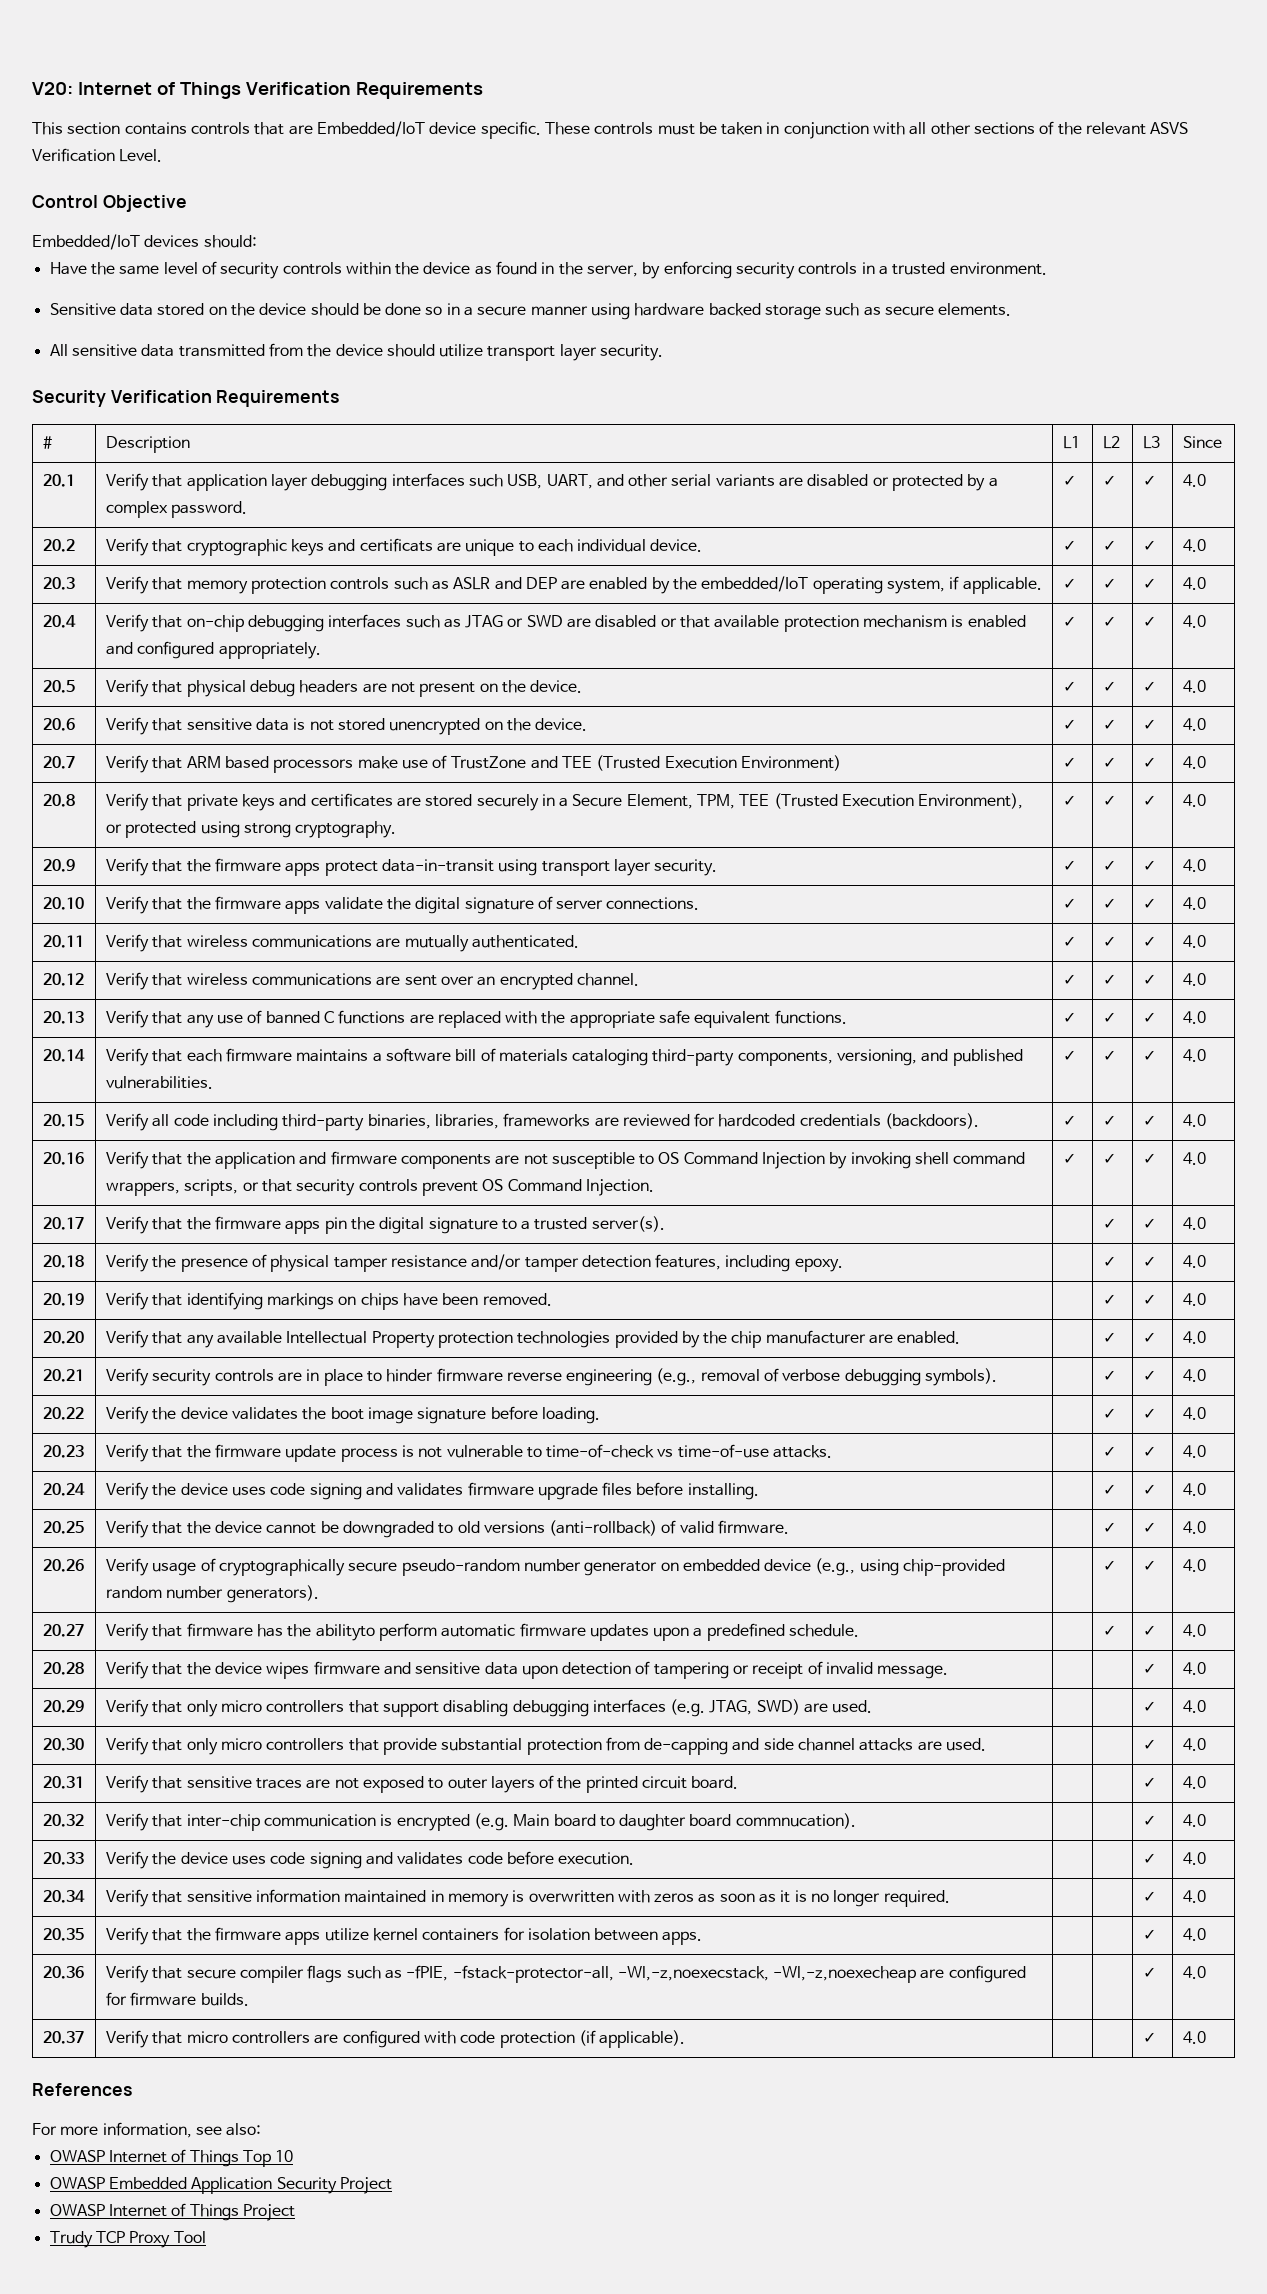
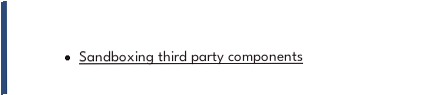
[32,82,483,99] [32,121,1189,139] [32,148,163,162] [32,195,187,212] [32,234,257,250] [49,261,1047,279] [49,303,1012,320] [49,343,664,361] [32,390,340,407] [42,436,52,449] [105,436,190,453] [1062,436,1080,449] [1102,436,1120,449] [1142,436,1160,449] [1182,436,1222,448] [42,474,75,487] [105,473,998,491] [105,501,248,518] [1062,475,1076,486] [1102,475,1116,486] [1142,475,1156,486] [1182,474,1206,487] [42,539,75,552] [105,538,703,556] [1062,540,1076,551] [1102,540,1116,551] [1142,540,1156,551] [1182,539,1206,552] [42,577,75,590] [105,576,1042,594] [1062,578,1076,589] [1102,578,1116,589] [1142,578,1156,589] [1182,577,1206,590] [42,615,76,628] [105,614,1026,632] [105,641,321,659] [1062,616,1076,627] [1102,616,1116,627] [1142,616,1156,627] [1182,615,1206,628] [42,680,75,693] [105,679,583,697] [1062,681,1076,692] [1102,681,1116,692] [1142,681,1156,692] [1182,680,1206,693] [42,718,75,731] [105,717,588,735] [1062,719,1076,730] [1102,719,1116,730] [1142,719,1156,730] [1182,718,1206,731] [42,756,75,769] [105,755,842,773] [1062,757,1076,768] [1102,757,1116,768] [1142,757,1156,768] [1182,756,1206,769] [42,794,75,807] [105,793,1024,811] [105,821,397,838] [1062,795,1076,806] [1102,795,1116,806] [1142,795,1156,806] [1182,794,1206,807] [42,859,75,872] [105,858,718,876] [1062,860,1076,871] [1102,860,1116,871] [1142,860,1156,871] [1182,859,1206,872] [42,897,84,910] [105,896,700,914] [1062,898,1076,909] [1102,898,1116,909] [1142,898,1156,909] [1182,897,1206,910] [42,935,84,948] [105,934,579,952] [1062,936,1076,947] [1102,936,1116,947] [1142,936,1156,947] [1182,935,1206,948] [42,973,84,986] [105,972,639,990] [1062,974,1076,985] [1102,974,1116,985] [1142,974,1156,985] [1182,973,1206,986] [42,1011,84,1024] [105,1010,847,1028] [1062,1012,1076,1023] [1102,1012,1116,1023] [1142,1012,1156,1023] [1182,1011,1206,1024] [42,1049,85,1062] [105,1048,1023,1066] [105,1076,213,1089] [1062,1050,1076,1061] [1102,1050,1116,1061] [1142,1050,1156,1061] [1182,1049,1206,1062] [42,1114,84,1127] [105,1113,980,1131] [1062,1115,1076,1126] [1102,1115,1116,1126] [1142,1115,1156,1126] [1182,1114,1206,1127] [42,1152,84,1165] [105,1151,1026,1169] [105,1179,654,1196] [1062,1153,1076,1164] [1102,1153,1116,1164] [1142,1153,1156,1164] [1182,1152,1206,1165] [42,1217,84,1230] [105,1216,665,1234] [1102,1218,1116,1229] [1142,1218,1156,1229] [1182,1217,1206,1230] [42,1255,84,1268] [105,1254,843,1272] [1102,1256,1116,1267] [1142,1256,1156,1267] [1182,1255,1206,1268] [42,1293,84,1306] [105,1292,552,1310] [1102,1294,1116,1305] [1142,1294,1156,1305] [1182,1293,1206,1306] [42,1331,84,1344] [105,1330,961,1348] [1102,1332,1116,1343] [1142,1332,1156,1343] [1182,1331,1206,1344] [42,1369,84,1382] [105,1368,998,1386] [1102,1370,1116,1381] [1142,1370,1156,1381] [1182,1369,1206,1382] [42,1407,84,1420] [105,1406,600,1424] [1102,1408,1116,1419] [1142,1408,1156,1419] [1182,1407,1206,1420] [42,1445,84,1458] [105,1444,833,1462] [1102,1446,1116,1457] [1142,1446,1156,1457] [1182,1445,1206,1458] [42,1483,85,1496] [105,1482,759,1500] [1102,1484,1116,1495] [1142,1484,1156,1495] [1182,1483,1206,1496] [42,1521,84,1534] [105,1520,790,1538] [1102,1522,1116,1533] [1142,1522,1156,1533] [1182,1521,1206,1534] [42,1559,84,1572] [105,1558,1006,1576] [105,1585,319,1603] [1102,1560,1116,1571] [1142,1560,1156,1571] [1182,1559,1206,1572] [42,1624,84,1637] [105,1623,860,1641] [1102,1625,1116,1636] [1142,1625,1156,1636] [1182,1624,1206,1637] [42,1662,84,1675] [105,1661,949,1679] [1142,1663,1156,1674] [1182,1662,1206,1675] [42,1700,84,1713] [105,1699,873,1717] [1142,1701,1156,1712] [1182,1700,1206,1713] [42,1738,84,1751] [105,1737,987,1755] [1142,1739,1156,1750] [1182,1738,1206,1751] [42,1776,84,1789] [105,1775,739,1793] [1142,1777,1156,1788] [1182,1776,1206,1789] [42,1814,84,1827] [105,1813,856,1831] [1142,1815,1156,1826] [1182,1814,1206,1827] [42,1852,84,1865] [105,1851,635,1869] [1142,1853,1156,1864] [1182,1852,1206,1865] [42,1890,85,1903] [105,1889,950,1907] [1142,1891,1156,1902] [1182,1890,1206,1903] [42,1928,84,1941] [105,1927,703,1945] [1142,1929,1156,1940] [1182,1928,1206,1941] [42,1966,84,1979] [105,1965,1026,1983] [105,1992,249,2006] [1142,1967,1156,1978] [1182,1966,1206,1979] [42,2031,84,2044] [105,2030,686,2048] [1142,2032,1156,2043] [1182,2031,1206,2044] [32,2083,132,2096] [32,2122,262,2138] [49,2149,294,2167] [49,2177,392,2194] [49,2203,295,2221] [49,2231,206,2248] V20: Internet of Things Verification Requirements // This section contains controls that are Embedded/IoT device specific. These controls must be taken in conjunction with all other sections of the relevant ASVS Verification Level. // Control Objective // Embedded/IoT devices should: // Have the same level of security controls within the device as found in the server, by enforcing security controls in a trusted environment. // Sensitive data stored on the device should be done so in a secure manner using hardware backed storage such as secure elements. // All sensitive data transmitted from the device should utilize transport layer security. // Security Verification Requirements // # | Description | L1 | L2 | L3 | Since // 20.1 | Verify that application layer debugging interfaces such USB, UART, and other serial variants are disabled or protected by a complex password. | ✓ | ✓ | ✓ | 4.0 // 20.2 | Verify that cryptographic keys and certificats are unique to each individual device. | ✓ | ✓ | ✓ | 4.0 // 20.3 | Verify that memory protection controls such as ASLR and DEP are enabled by the embedded/IoT operating system, if applicable. | ✓ | ✓ | ✓ | 4.0 // 20.4 | Verify that on-chip debugging interfaces such as JTAG or SWD are disabled or that available protection mechanism is enabled and configured appropriately. | ✓ | ✓ | ✓ | 4.0 // 20.5 | Verify that physical debug headers are not present on the device. | ✓ | ✓ | ✓ | 4.0 // 20.6 | Verify that sensitive data is not stored unencrypted on the device. | ✓ | ✓ | ✓ | 4.0 // 20.7 | Verify that ARM based processors make use of TrustZone and TEE (Trusted Execution Environment) | ✓ | ✓ | ✓ | 4.0 // 20.8 | Verify that private keys and certificates are stored securely in a Secure Element, TPM, TEE (Trusted Execution Environment), or protected using strong cryptography. | ✓ | ✓ | ✓ | 4.0 // 20.9 | Verify that the firmware apps protect data-in-transit using transport layer security. | ✓ | ✓ | ✓ | 4.0 // 20.10 | Verify that the firmware apps validate the digital signature of server connections. | ✓ | ✓ | ✓ | 4.0 // 20.11 | Verify that wireless communications are mutually authenticated. | ✓ | ✓ | ✓ | 4.0 // 20.12 | Verify that wireless communications are sent over an encrypted channel. | ✓ | ✓ | ✓ | 4.0 // 20.13 | Verify that any use of banned C functions are replaced with the appropriate safe equivalent functions. | ✓ | ✓ | ✓ | 4.0 // 20.14 | Verify that each firmware maintains a software bill of materials cataloging third-party components, versioning, and published vulnerabilities. | ✓ | ✓ | ✓ | 4.0 // 20.15 | Verify all code including third-party binaries, libraries, frameworks are reviewed for hardcoded credentials (backdoors). | ✓ | ✓ | ✓ | 4.0 // 20.16 | Verify that the application and firmware components are not susceptible to OS Command Injection by invoking shell command wrappers, scripts, or that security controls prevent OS Command Injection. | ✓ | ✓ | ✓ | 4.0 // 20.17 | Verify that the firmware apps pin the digital signature to a trusted server(s). | | ✓ | ✓ | 4.0 // 20.18 | Verify the presence of physical tamper resistance and/or tamper detection features, including epoxy. | | ✓ | ✓ | 4.0 // 20.19 | Verify that identifying markings on chips have been removed. | | ✓ | ✓ | 4.0 // 20.20 | Verify that any available Intellectual Property protection technologies provided by the chip manufacturer are enabled. | | ✓ | ✓ | 4.0 // 20.21 | Verify security controls are in place to hinder firmware reverse engineering (e.g., removal of verbose debugging symbols). | | ✓ | ✓ | 4.0 // 20.22 | Verify the device validates the boot image signature before loading. | | ✓ | ✓ | 4.0 // 20.23 | Verify that the firmware update process is not vulnerable to time-of-check vs time-of-use attacks. | | ✓ | ✓ | 4.0 // 20.24 | Verify the device uses code signing and validates firmware upgrade files before installing. | | ✓ | ✓ | 4.0 // 20.25 | Verify that the device cannot be downgraded to old versions (anti-rollback) of valid firmware. | | ✓ | ✓ | 4.0 // 20.26 | Verify usage of cryptographically secure pseudo-random number generator on embedded device (e.g., using chip-provided random number generators). | | ✓ | ✓ | 4.0 // 20.27 | Verify that firmware has the abilityto perform automatic firmware updates upon a predefined schedule. | | ✓ | ✓ | 4.0 // 20.28 | Verify that the device wipes firmware and sensitive data upon detection of tampering or receipt of invalid message. | | | ✓ | 4.0 // 20.29 | Verify that only micro controllers that support disabling debugging interfaces (e.g. JTAG, SWD) are used. | | | ✓ | 4.0 // 20.30 | Verify that only micro controllers that provide substantial protection from de-capping and side channel attacks are used. | | | ✓ | 4.0 // 20.31 | Verify that sensitive traces are not exposed to outer layers of the printed circuit board. | | | ✓ | 4.0 // 20.32 | Verify that inter-chip communication is encrypted (e.g. Main board to daughter board commnucation). | | | ✓ | 4.0 // 20.33 | Verify the device uses code signing and validates code before execution. | | | ✓ | 4.0 // 20.34 | Verify that sensitive information maintained in memory is overwritten with zeros as soon as it is no longer required. | | | ✓ | 4.0 // 20.35 | Verify that the firmware apps utilize kernel containers for isolation between apps. | | | ✓ | 4.0 // 20.36 | Verify that secure compiler flags such as -fPIE, -fstack-protector-all, -Wl,-z,noexecstack, -Wl,-z,noexecheap are configured for firmware builds. | | | ✓ | 4.0 // 20.37 | Verify that micro controllers are configured with code protection (if applicable). | | | ✓ | 4.0 // References // For more information, see also: // OWASP Internet of Things Top 10 // OWASP Embedded Application Security Project // OWASP Internet of Things Project // Trudy TCP Proxy Tool -> [78,50,304,66] Sandboxing third party components

